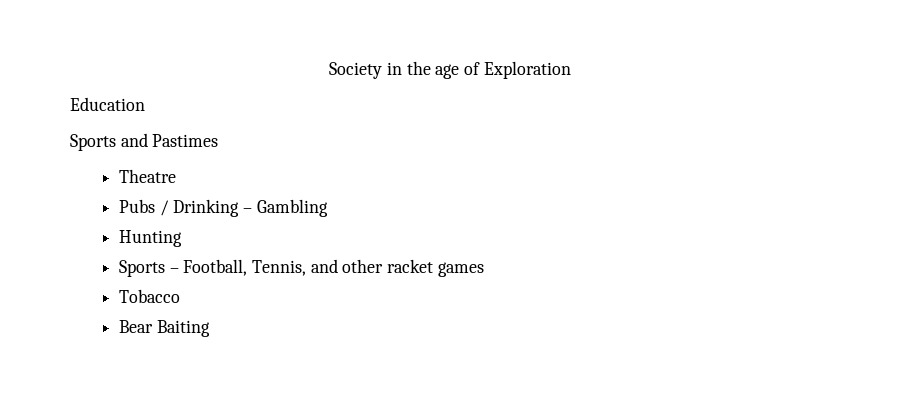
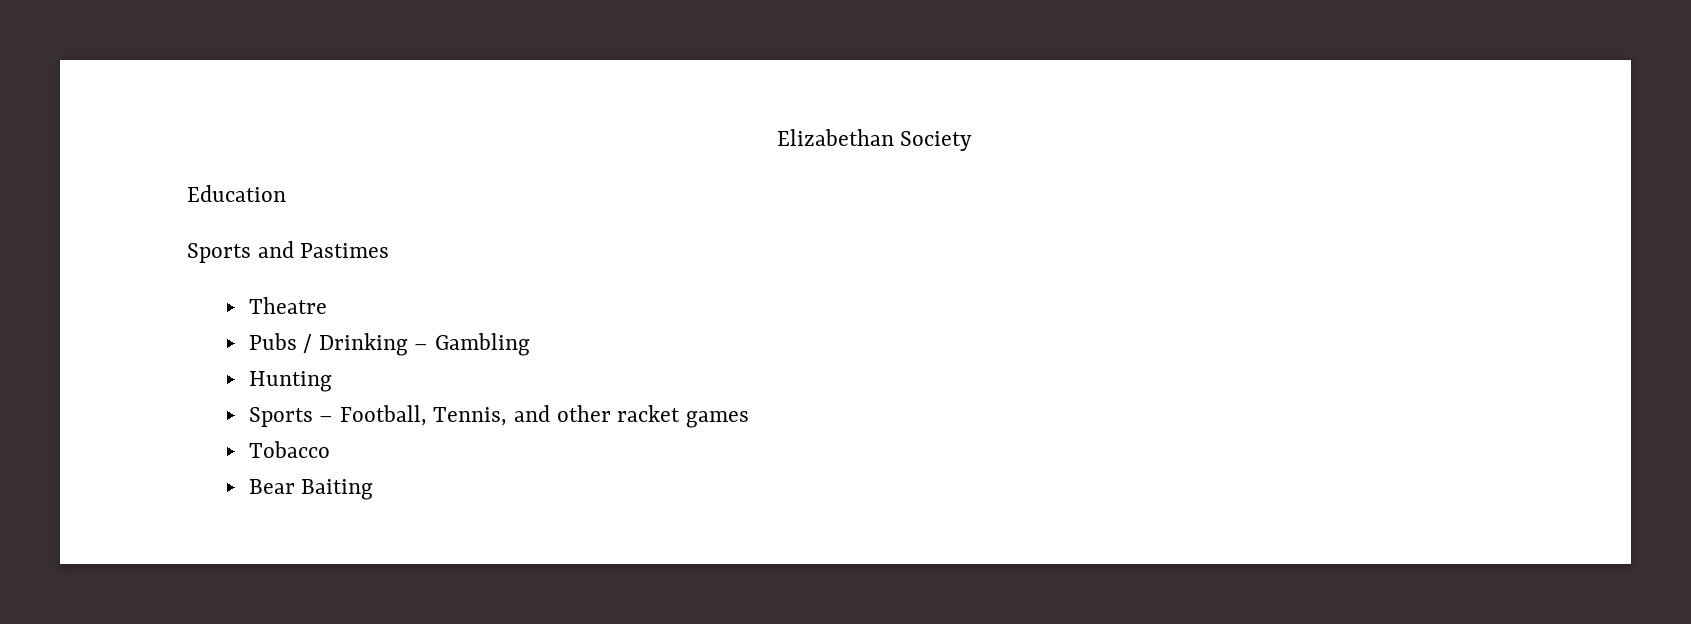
(329, 70) none -> [776,129,894,146] Elizabethan
[386,61,571,79] in the age of Exploration -> (973, 141) none

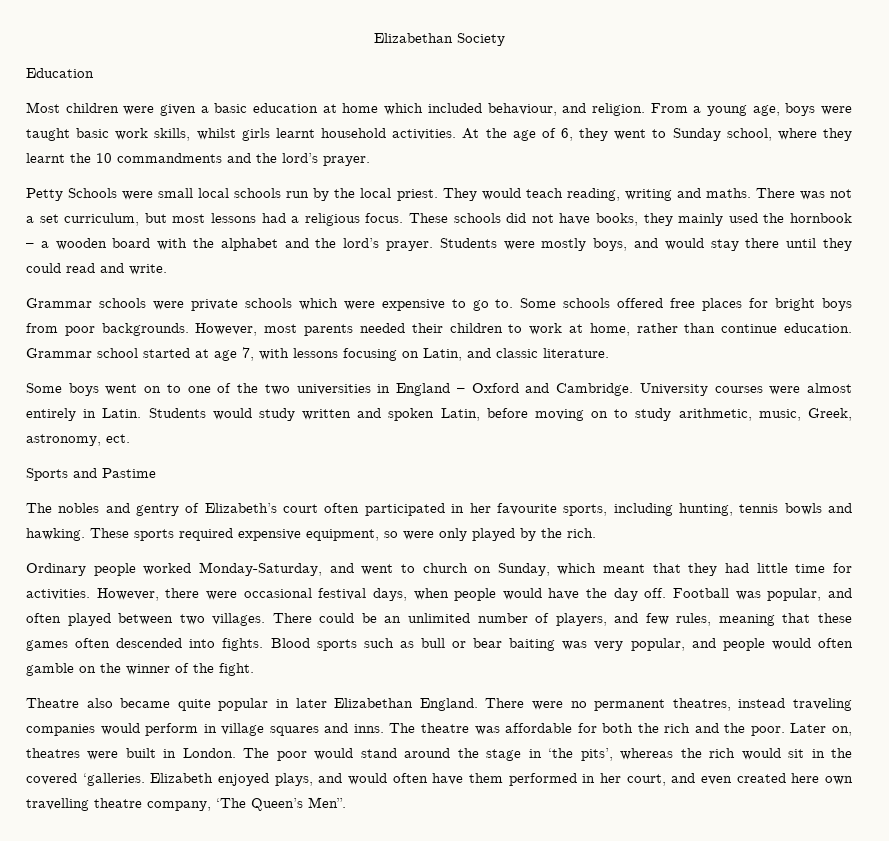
[187,241,390,263] [248,297,327,314] [248,333,531,356] [248,371,332,392] [248,405,749,428] [248,441,330,458] [248,479,374,500] Sports and Pastimes // Theatre // Pubs / Drinking – Gambling // Hunting // Sports – Football, Tennis, and other racket games // Tobacco // Bear Baiting -> [26,102,853,116] [26,128,852,141] [26,153,370,166] [26,188,852,201] [26,213,853,226] [26,238,852,251] [26,263,167,275] [26,298,853,311] [26,323,852,336] [26,347,609,361] [26,383,852,396] [26,408,852,421] [26,434,130,446] [26,468,156,481] [26,503,853,516] [26,528,596,541] [26,562,852,576] [26,588,852,601] [26,613,852,626] [26,638,853,651] [26,663,254,676] [26,698,853,711] [26,723,852,736] [26,748,853,761] [26,773,853,786] [26,797,346,811] Most children were given a basic education at home which included behaviour, and religion. From a young age, boys were taught basic work skills, whilst girls learnt household activities. At the age of 6, they went to Sunday school, where they learnt the 10 commandments and the lord’s prayer. // Petty Schools were small local schools run by the local priest. They would teach reading, writing and maths. There was not a set curriculum, but most lessons had a religious focus. These schools did not have books, they mainly used the hornbook – a wooden board with the alphabet and the lord’s prayer. Students were mostly boys, and would stay there until they could read and write. // Grammar schools were private schools which were expensive to go to. Some schools offered free places for bright boys from poor backgrounds. However, most parents needed their children to work at home, rather than continue education. Grammar school started at age 7, with lessons focusing on Latin, and classic literature. // Some boys went on to one of the two universities in England – Oxford and Cambridge. University courses were almost entirely in Latin. Students would study written and spoken Latin, before moving on to study arithmetic, music, Greek, astronomy, ect. // Sports and Pastime // The nobles and gentry of Elizabeth’s court often participated in her favourite sports, including hunting, tennis bowls and hawking. These sports required expensive equipment, so were only played by the rich. // Ordinary people worked Monday-Saturday, and went to church on Sunday, which meant that they had little time for activities. However, there were occasional festival days, when people would have the day off. Football was popular, and often played between two villages. There could be an unlimited number of players, and few rules, meaning that these games often descended into fights. Blood sports such as bull or bear baiting was very popular, and people would often gamble on the winner of the fight. // Theatre also became quite popular in later Elizabethan England. There were no permanent theatres, instead traveling companies would perform in village squares and inns. The theatre was affordable for both the rich and the poor. Later on, theatres were built in London. The poor would stand around the stage in ‘the pits’, whereas the rich would sit in the covered ‘galleries. Elizabeth enjoyed plays, and would often have them performed in her court, and even created here own travelling theatre company, ‘The Queen’s Men”.

